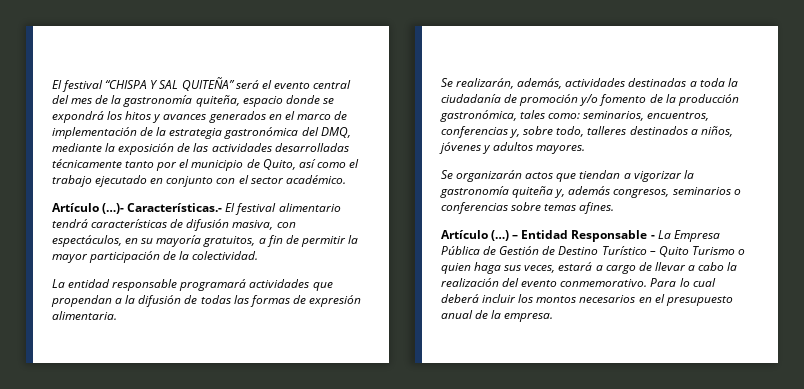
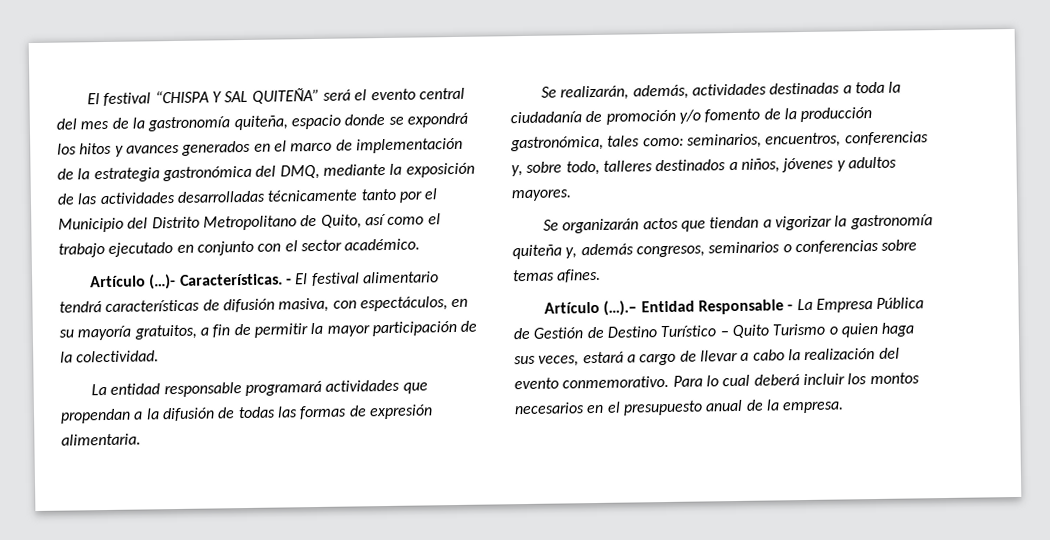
[191,160,244,171] municipio -> [58,215,297,233] Municipio del Distrito Metropolitano
[127,203,223,212] Características.- -> [179,273,293,286] Características. -
[491,230,519,241] (…) – -> [603,300,638,316] (…).–

